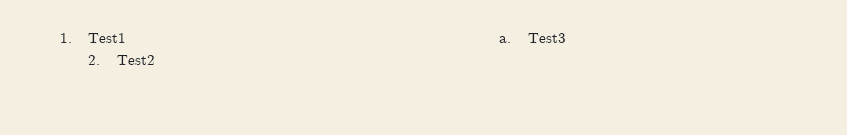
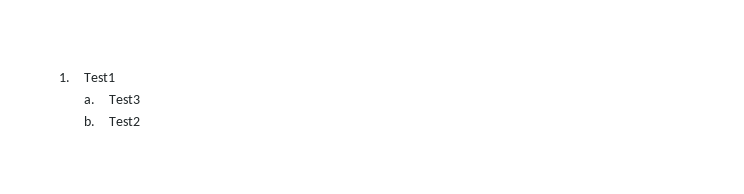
[88,55,155,65] [499,33,566,43] 2. Test2 // a. Test3 -> [84,95,141,104] [84,116,141,126] a. Test3 // b. Test2

